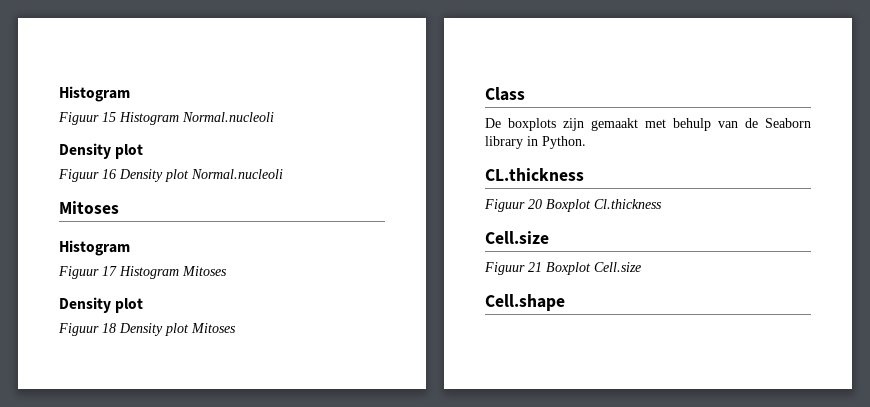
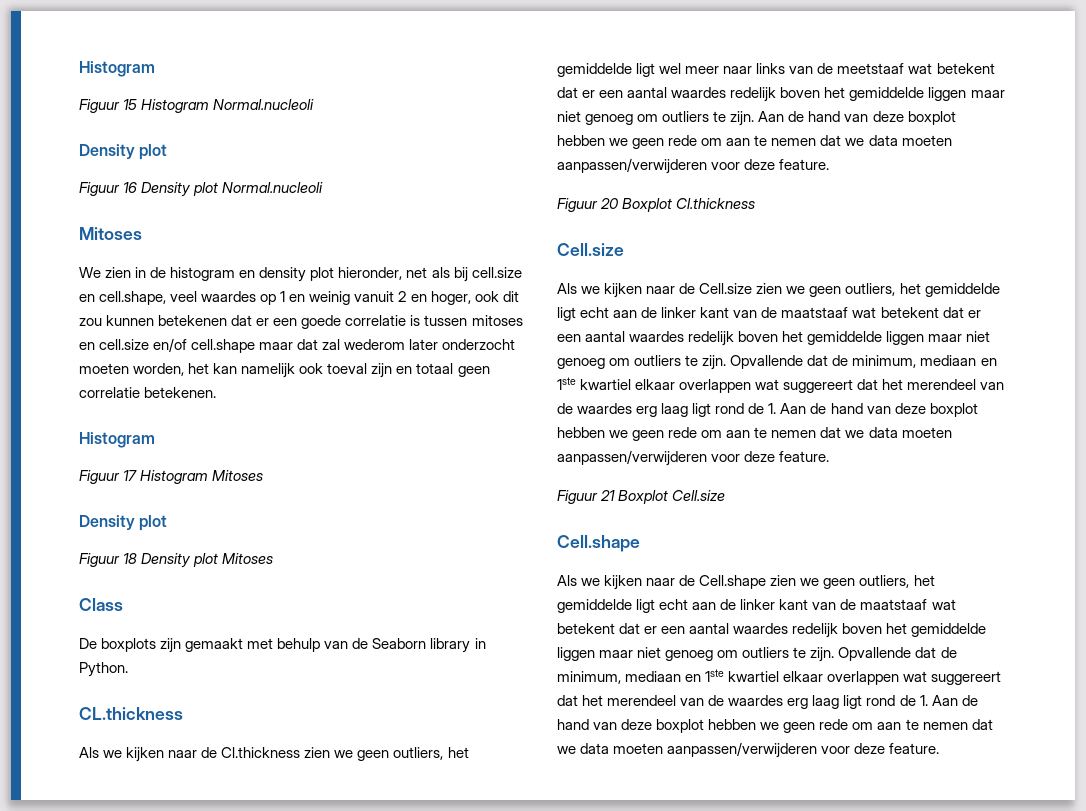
(119, 207) none -> [79,267,522,282] [79,291,519,305] [79,315,523,329] [79,338,516,353] [79,363,490,378] [79,387,217,398] // We zien in de histogram en density plot hieronder, net als bij cell.size en cell.shape, veel waardes op 1 en weinig vanuit 2 en hoger, ook dit zou kunnen betekenen dat er een goede correlatie is tussen mitoses en cell.size en/of cell.shape maar dat zal wederom later onderzocht moeten worden, het kan namelijk ook toeval zijn en totaal geen correlatie betekenen.
(584, 174) none -> [79,747,469,762] [557,63,995,77] [557,87,1005,102] [557,111,956,126] [557,135,952,149] [557,158,830,174] // Als we kijken naar de Cl.thickness zien we geen outliers, het gemiddelde ligt wel meer naar links van de meetstaaf wat betekent dat er een aantal waardes redelijk boven het gemiddelde liggen maar niet genoeg om outliers te zijn. Aan de hand van deze boxplot hebben we geen rede om aan te nemen dat we data moeten aanpassen/verwijderen voor deze feature.
(549, 237) none -> [557,283,1000,298] [557,307,981,321] [557,331,991,346] [557,355,997,370] [557,377,1005,393] [557,403,978,417] [557,427,952,441] [557,450,830,466] // Als we kijken naar de Cell.size zien we geen outliers, het gemiddelde ligt echt aan de linker kant van de maatstaaf wat betekent dat er een aantal waardes redelijk boven het gemiddelde liggen maar niet genoeg om outliers te zijn. Opvallende dat de minimum, mediaan en 1ste kwartiel elkaar overlappen wat suggereert dat het merendeel van de waardes erg laag ligt rond de 1. Aan de hand van deze boxplot hebben we geen rede om aan te nemen dat we data moeten aanpassen/verwijderen voor deze feature.
(565, 302) none -> [557,575,935,590] [557,599,956,613] [557,623,987,638] [557,647,957,662] [557,669,1002,685] [557,695,978,709] [557,719,993,733] [557,742,940,758] // Als we kijken naar de Cell.shape zien we geen outliers, het gemiddelde ligt echt aan de linker kant van de maatstaaf wat betekent dat er een aantal waardes redelijk boven het gemiddelde liggen maar niet genoeg om outliers te zijn. Opvallende dat de minimum, mediaan en 1ste kwartiel elkaar overlappen wat suggereert dat het merendeel van de waardes erg laag ligt rond de 1. Aan de hand van deze boxplot hebben we geen rede om aan te nemen dat we data moeten aanpassen/verwijderen voor deze feature.

